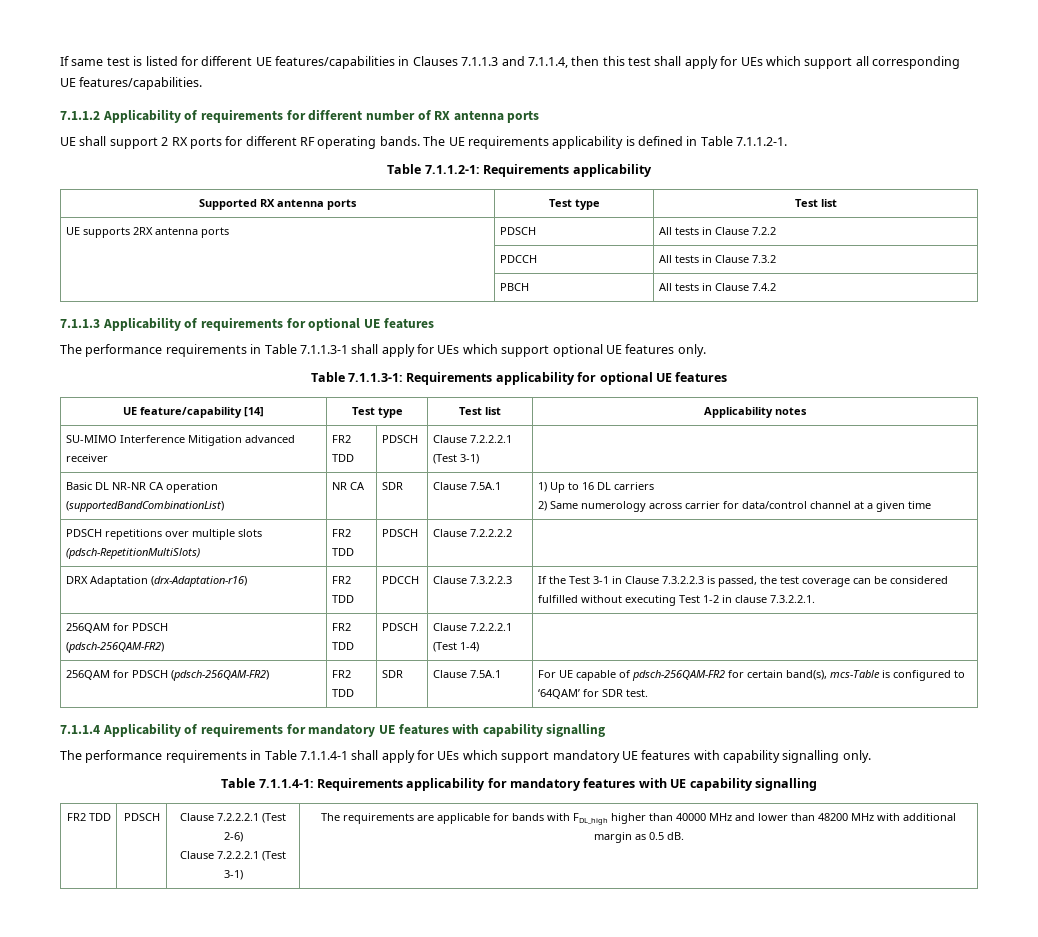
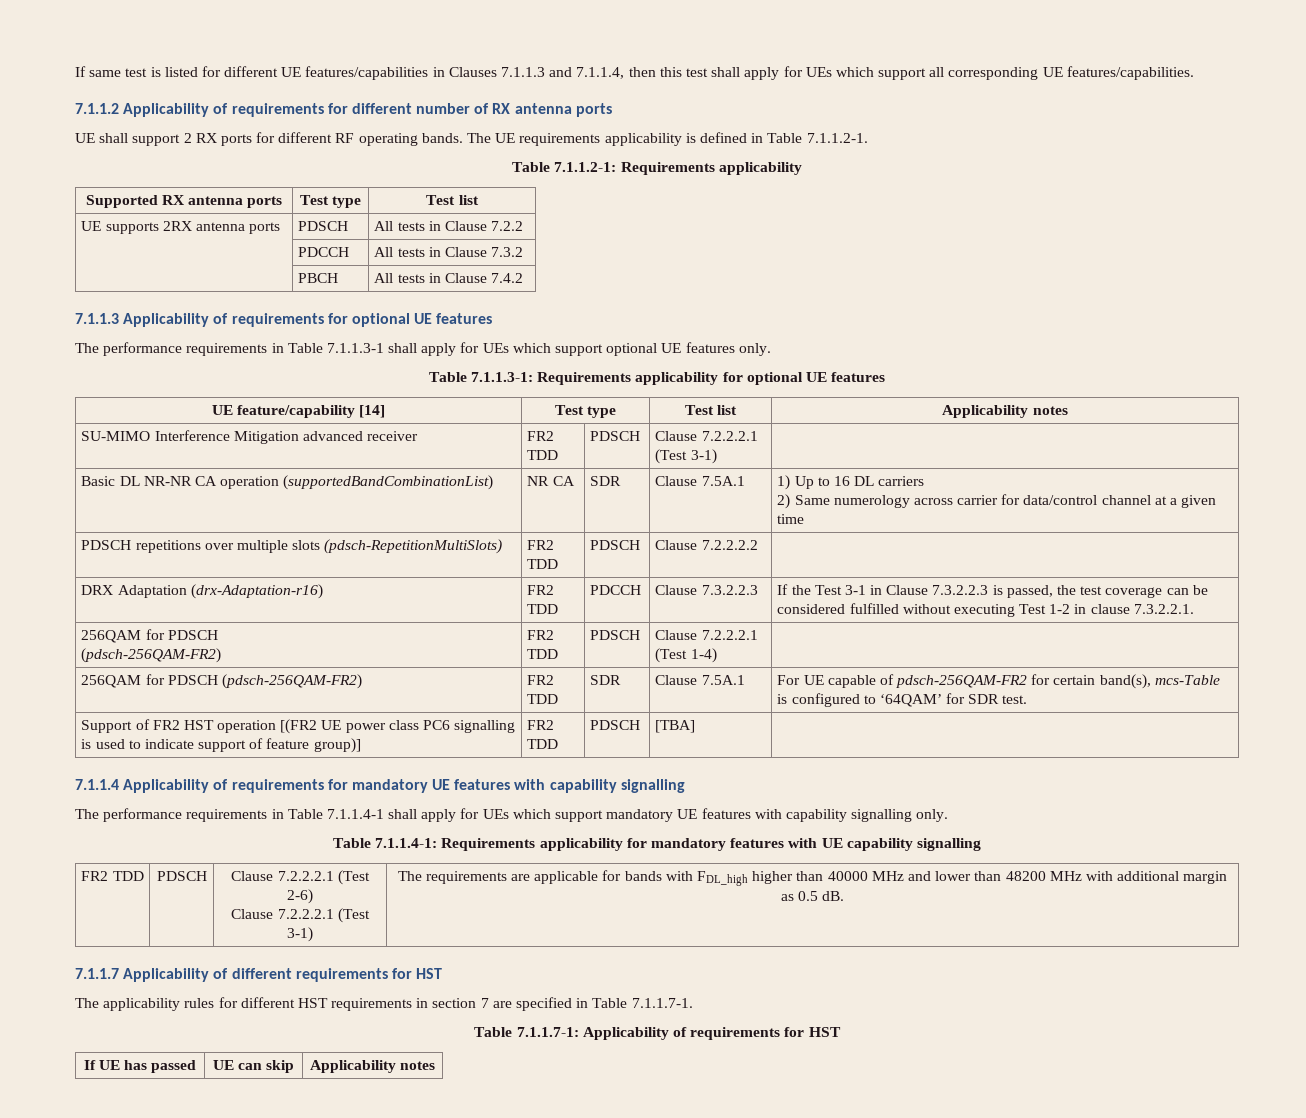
(649, 693) none -> [81,719,516,734] [81,738,361,753] [527,720,555,730] [527,739,559,749] [590,720,641,730] [655,720,696,733] // Support of FR2 HST operation [(FR2 UE power class PC6 signalling is used to indicate support of feature group)] | FR2 TDD | PDSCH | [TBA] |
(684, 836) none -> [75,968,443,982] [75,997,693,1011] [474,1027,841,1040] [83,1060,197,1073] [212,1060,295,1073] [309,1060,436,1073] // 7.1.1.7 Applicability of different requirements for HST // The applicability rules for different HST requirements in section 7 are specified in Table 7.1.1.7-1. // Table 7.1.1.7-1: Applicability of requirements for HST // If UE has passed | UE can skip | Applicability notes

